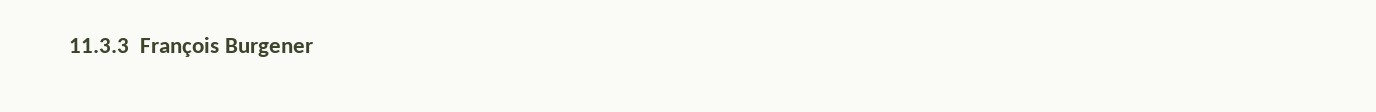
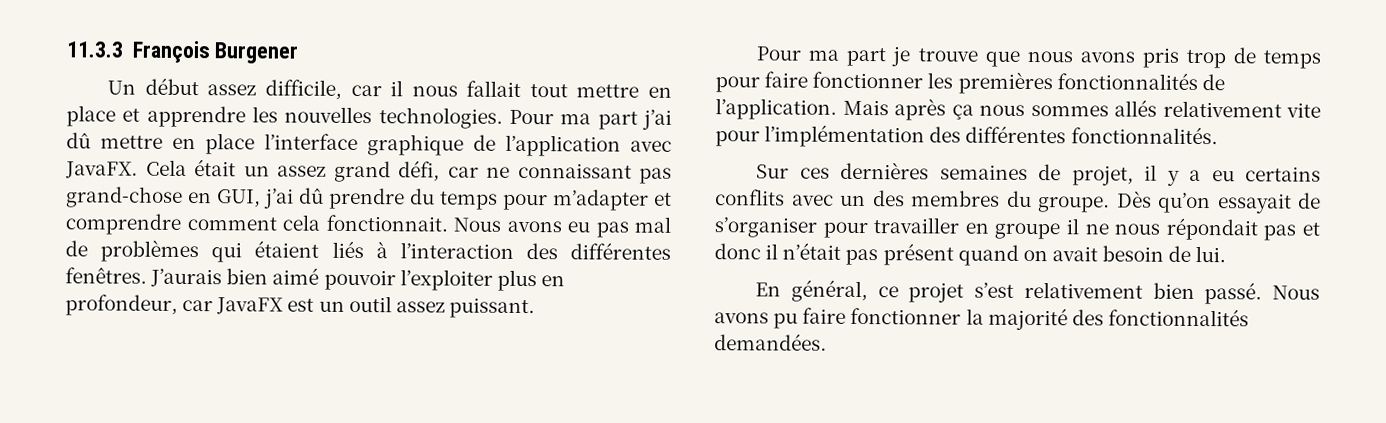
(313, 47) none -> [107,77,673,100] [66,105,672,130] [66,132,672,157] [65,159,672,184] [66,186,672,211] [65,213,671,238] [65,239,671,263] [65,267,565,292] [65,294,535,319] [756,46,1321,69] [715,71,1225,95] [715,98,1321,121] [715,124,1218,148] [756,161,1321,186] [715,189,1321,214] [714,217,1321,241] [714,242,1227,266] [755,279,1320,305] [714,307,1249,331] [714,333,827,351] // Un début assez difficile, car il nous fallait tout mettre en place et apprendre les nouvelles technologies. Pour ma part j’ai dû mettre en place l’interface graphique de l’application avec JavaFX. Cela était un assez grand défi, car ne connaissant pas grand-chose en GUI, j’ai dû prendre du temps pour m’adapter et comprendre comment cela fonctionnait. Nous avons eu pas mal de problèmes qui étaient liés à l’interaction des différentes fenêtres. J’aurais bien aimé pouvoir l’exploiter plus en profondeur, car JavaFX est un outil assez puissant. // Pour ma part je trouve que nous avons pris trop de temps pour faire fonctionner les premières fonctionnalités de l’application. Mais après ça nous sommes allés relativement vite pour l’implémentation des différentes fonctionnalités. // Sur ces dernières semaines de projet, il y a eu certains conflits avec un des membres du groupe. Dès qu’on essayait de s’organiser pour travailler en groupe il ne nous répondait pas et donc il n’était pas présent quand on avait besoin de lui. // En général, ce projet s’est relativement bien passé. Nous avons pu faire fonctionner la majorité des fonctionnalités demandées.

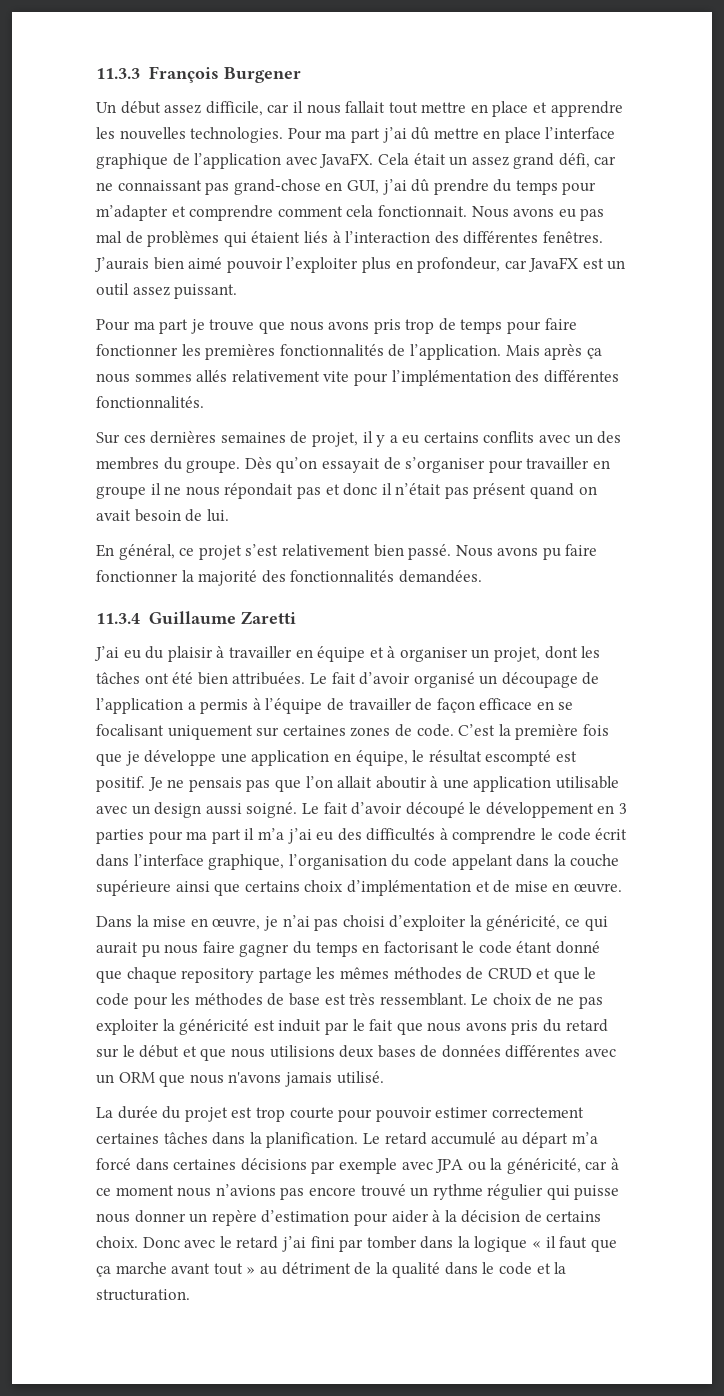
(827, 342) none -> [96,611,296,624] [94,646,601,662] [96,672,600,688] [96,698,574,714] [96,724,609,740] [96,750,577,766] [96,776,620,792] [96,802,628,818] [96,828,628,844] [96,854,620,870] [96,880,622,896] [96,915,608,931] [96,941,601,957] [96,967,597,983] [96,993,603,1009] [96,1019,608,1035] [96,1045,617,1061] [96,1071,384,1087] [96,1106,584,1122] [96,1132,598,1148] [96,1158,620,1174] [96,1184,620,1200] [96,1210,602,1226] [96,1236,617,1252] [96,1262,567,1278] [96,1289,190,1301] // 11.3.4 Guillaume Zaretti // J’ai eu du plaisir à travailler en équipe et à organiser un projet, dont les tâches ont été bien attribuées. Le fait d’avoir organisé un découpage de l’application a permis à l’équipe de travailler de façon efficace en se focalisant uniquement sur certaines zones de code. C’est la première fois que je développe une application en équipe, le résultat escompté est positif. Je ne pensais pas que l’on allait aboutir à une application utilisable avec un design aussi soigné. Le fait d’avoir découpé le développement en 3 parties pour ma part il m’a j’ai eu des difficultés à comprendre le code écrit dans l’interface graphique, l’organisation du code appelant dans la couche supérieure ainsi que certains choix d’implémentation et de mise en œuvre. // Dans la mise en œuvre, je n’ai pas choisi d’exploiter la généricité, ce qui aurait pu nous faire gagner du temps en factorisant le code étant donné que chaque repository partage les mêmes méthodes de CRUD et que le code pour les méthodes de base est très ressemblant. Le choix de ne pas exploiter la généricité est induit par le fait que nous avons pris du retard sur le début et que nous utilisions deux bases de données différentes avec un ORM que nous n'avons jamais utilisé. // La durée du projet est trop courte pour pouvoir estimer correctement certaines tâches dans la planification. Le retard accumulé au départ m’a forcé dans certaines décisions par exemple avec JPA ou la généricité, car à ce moment nous n’avions pas encore trouvé un rythme régulier qui puisse nous donner un repère d’estimation pour aider à la décision de certains choix. Donc avec le retard j’ai fini par tomber dans la logique « il faut que ça marche avant tout » au détriment de la qualité dans le code et la structuration.

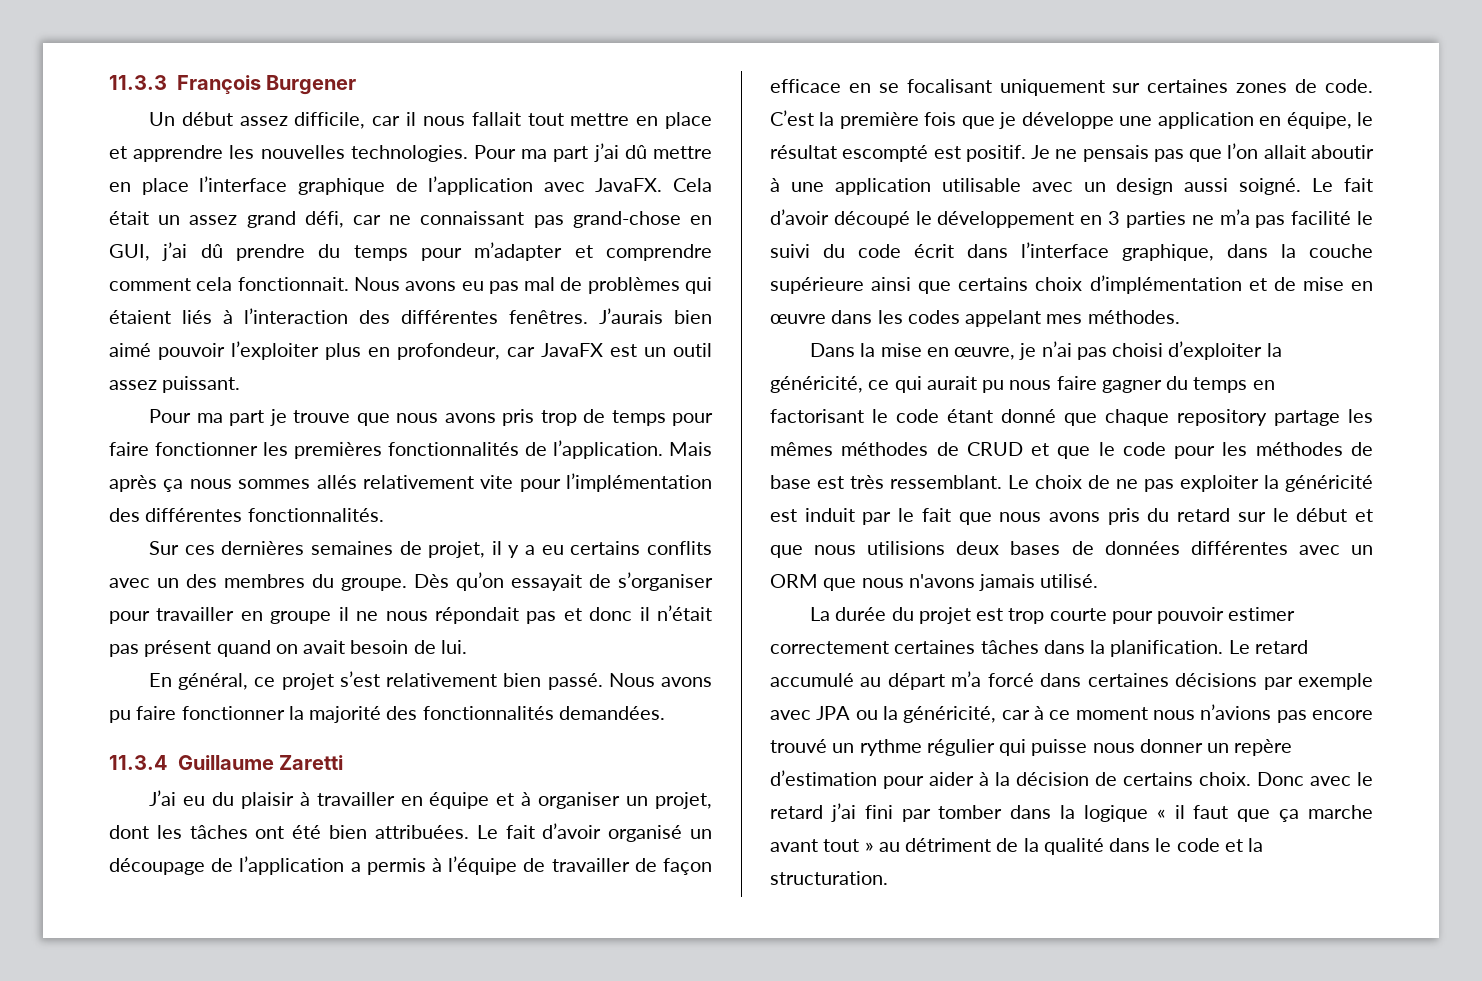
[148,828,554,844] pour ma part il m’a j’ai eu des difficultés à comprendre le -> [1191,209,1373,228] [770,244,845,258] ne m’a pas facilité le suivi du
[288,854,513,870] l’organisation du code appelant -> (1214, 252) none
[573,883,622,893] œuvre. -> [770,310,1180,327] œuvre dans les codes appelant mes méthodes.

